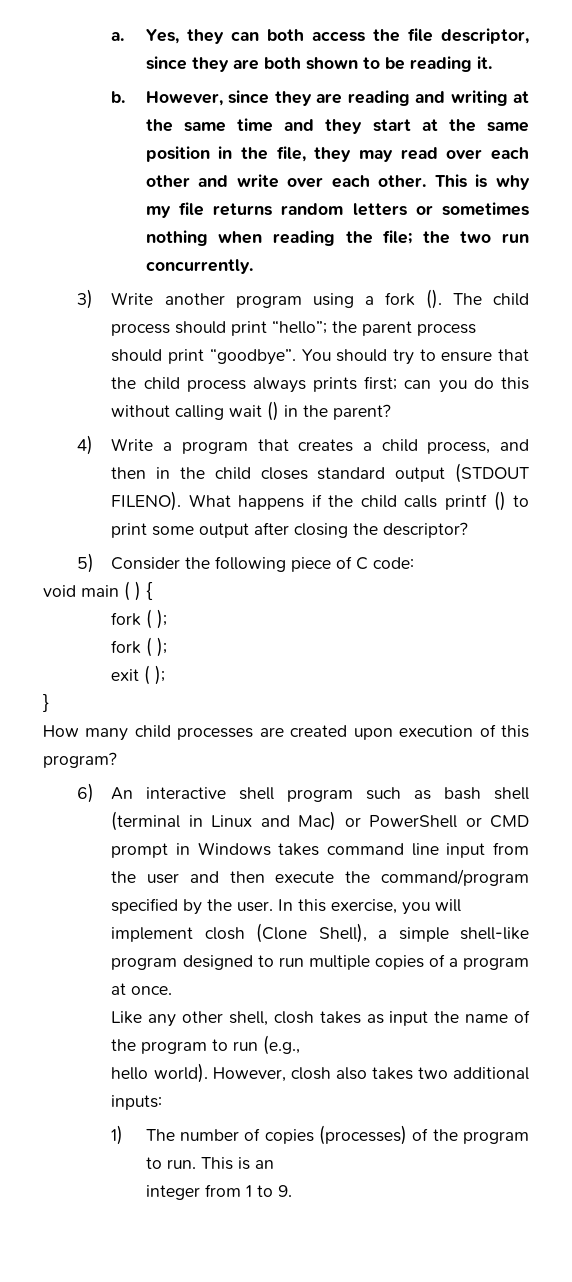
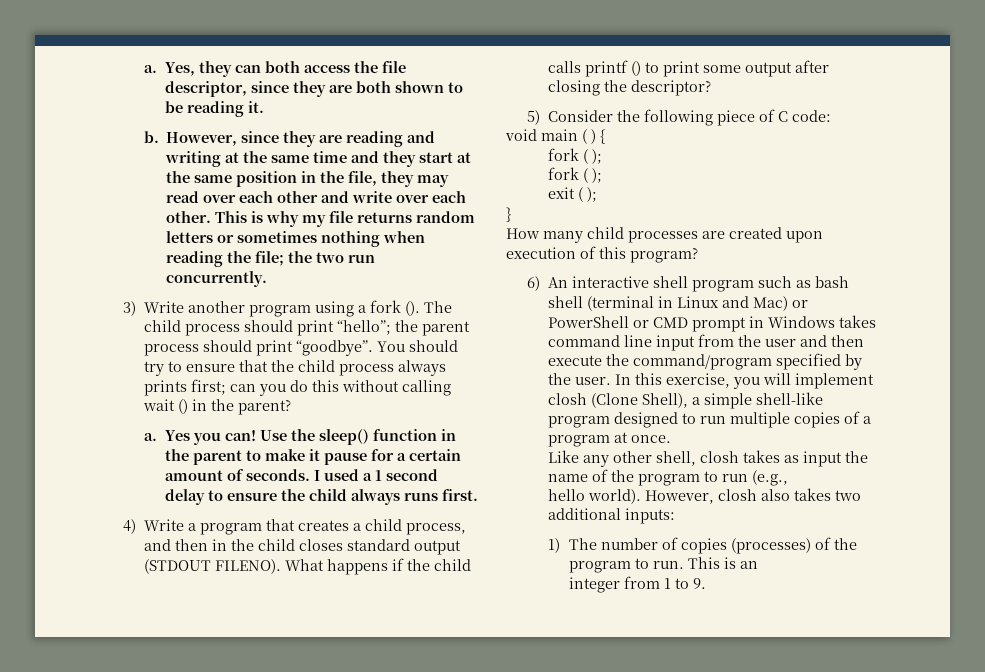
(392, 412) none -> [144,429,457,445] [165,449,462,465] [165,469,439,481] [165,489,479,505] // a. Yes you can! Use the sleep() function in the parent to make it pause for a certain amount of seconds. I used a 1 second delay to ensure the child always runs first.

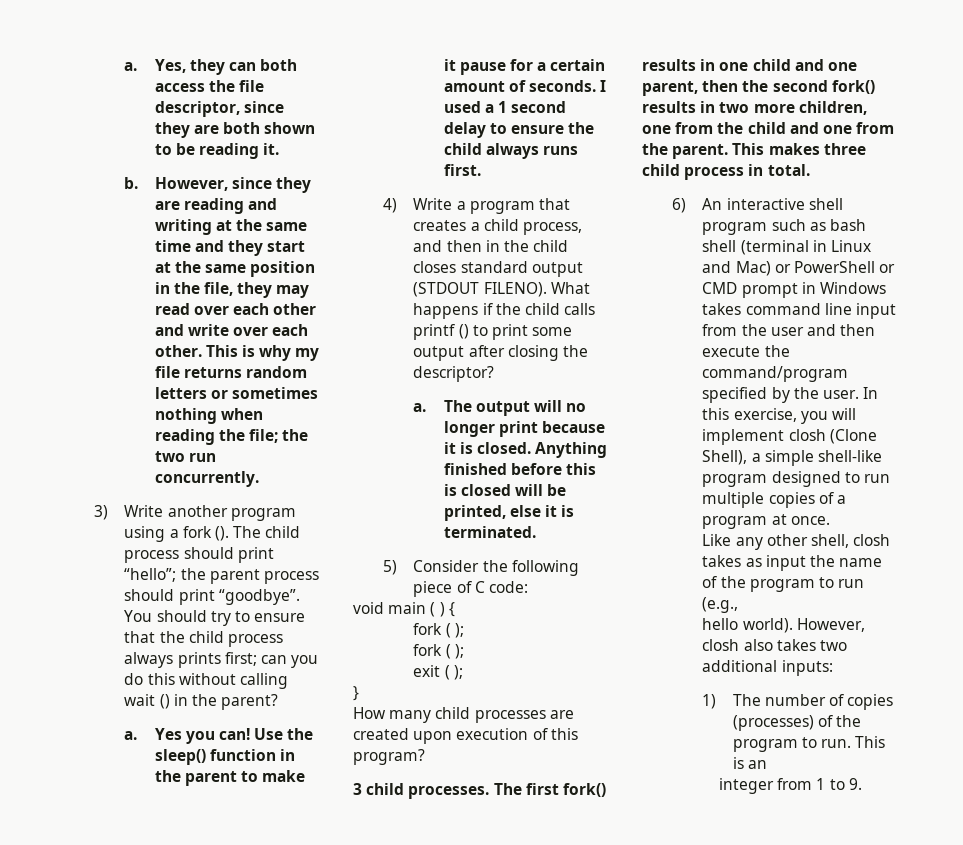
(712, 88) none -> [413,400,587,416] [443,421,606,437] [443,442,608,458] [443,463,597,475] [443,484,567,496] [443,505,575,521] [443,526,536,538] // a. The output will no longer print because it is closed. Anything finished before this is closed will be printed, else it is terminated.
(698, 255) none -> [353,783,606,799] [642,59,857,71] [642,80,875,96] [642,101,867,115] [642,122,895,134] [642,143,866,159] [642,164,810,180] // 3 child processes. The first fork() results in one child and one parent, then the second fork() results in two more children, one from the child and one from the parent. This makes three child process in total.

